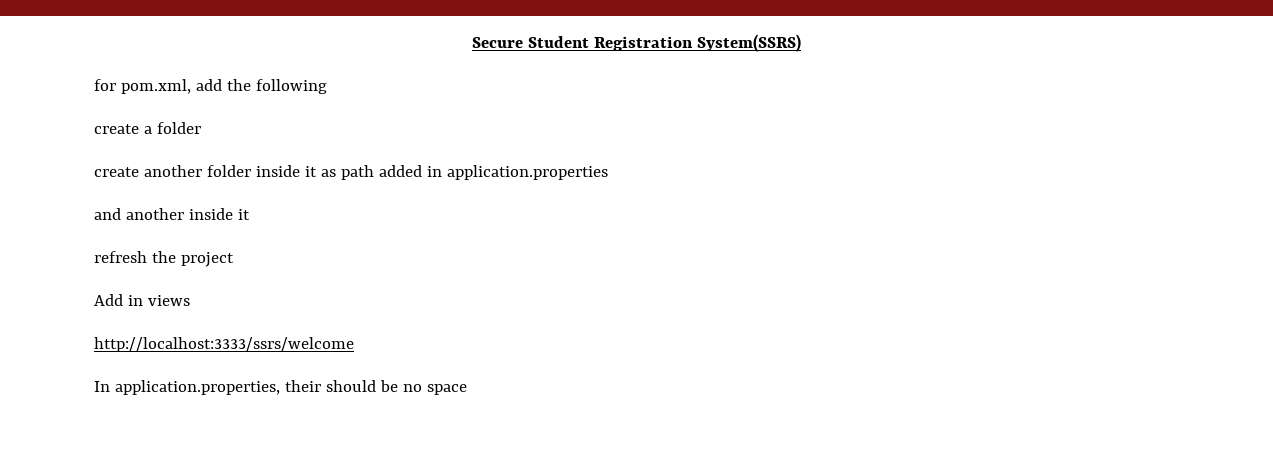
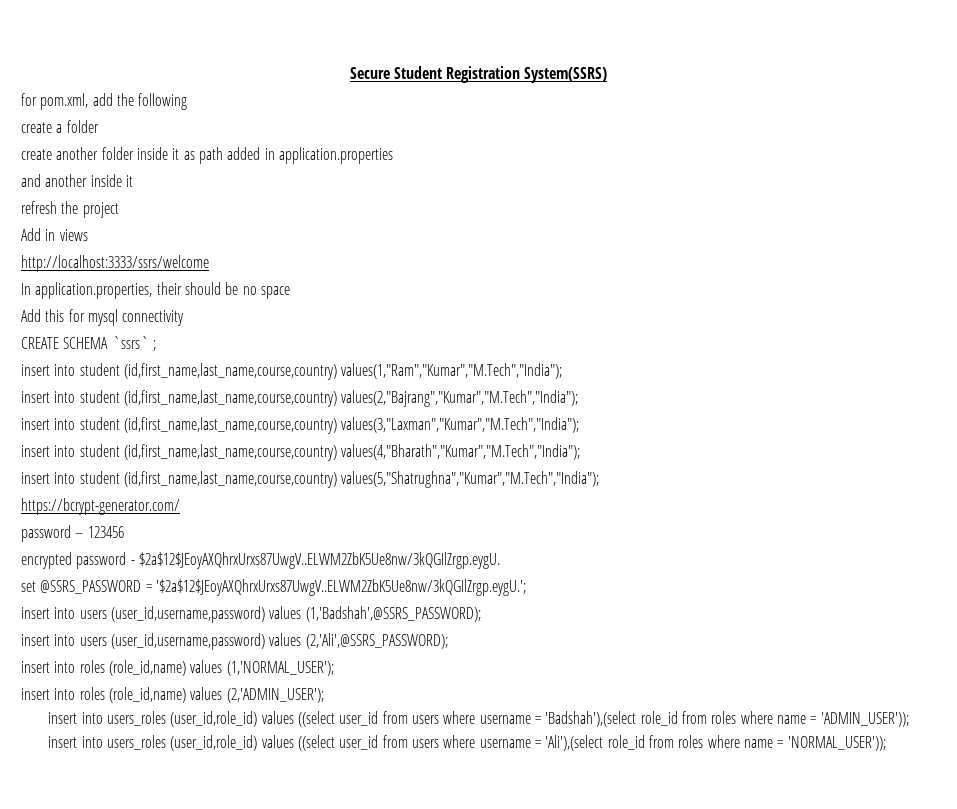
(467, 389) none -> [21,309,185,326] [21,336,156,351] [21,363,563,380] [21,390,579,407] [21,417,580,434] [21,444,581,461] [21,471,600,488] [21,498,180,515] [21,525,124,542] [21,552,500,569] [21,579,526,596] [21,606,481,623] [21,633,448,650] [21,660,334,676] [21,687,324,703] [48,711,909,727] [48,735,886,751] // Add this for mysql connectivity // CREATE SCHEMA `ssrs` ; // insert into student (id,first_name,last_name,course,country) values(1,"Ram","Kumar","M.Tech","India"); // insert into student (id,first_name,last_name,course,country) values(2,"Bajrang","Kumar","M.Tech","India"); // insert into student (id,first_name,last_name,course,country) values(3,"Laxman","Kumar","M.Tech","India"); // insert into student (id,first_name,last_name,course,country) values(4,"Bharath","Kumar","M.Tech","India"); // insert into student (id,first_name,last_name,course,country) values(5,"Shatrughna","Kumar","M.Tech","India"); // https://bcrypt-generator.com/ // password – 123456 // encrypted password - $2a$12$JEoyAXQhrxUrxs87UwgV..ELWM2ZbK5Ue8nw/3kQGIlZrgp.eygU. // set @SSRS_PASSWORD = '$2a$12$JEoyAXQhrxUrxs87UwgV..ELWM2ZbK5Ue8nw/3kQGIlZrgp.eygU.'; // insert into users (user_id,username,password) values (1,'Badshah',@SSRS_PASSWORD); // insert into users (user_id,username,password) values (2,'Ali',@SSRS_PASSWORD); // insert into roles (role_id,name) values (1,'NORMAL_USER'); // insert into roles (role_id,name) values (2,'ADMIN_USER'); // insert into users_roles (user_id,role_id) values ((select user_id from users where username = 'Badshah'),(select role_id from roles where name = 'ADMIN_USER')); // insert into users_roles (user_id,role_id) values ((select user_id from users where username = 'Ali'),(select role_id from roles where name = 'NORMAL_USER'));

